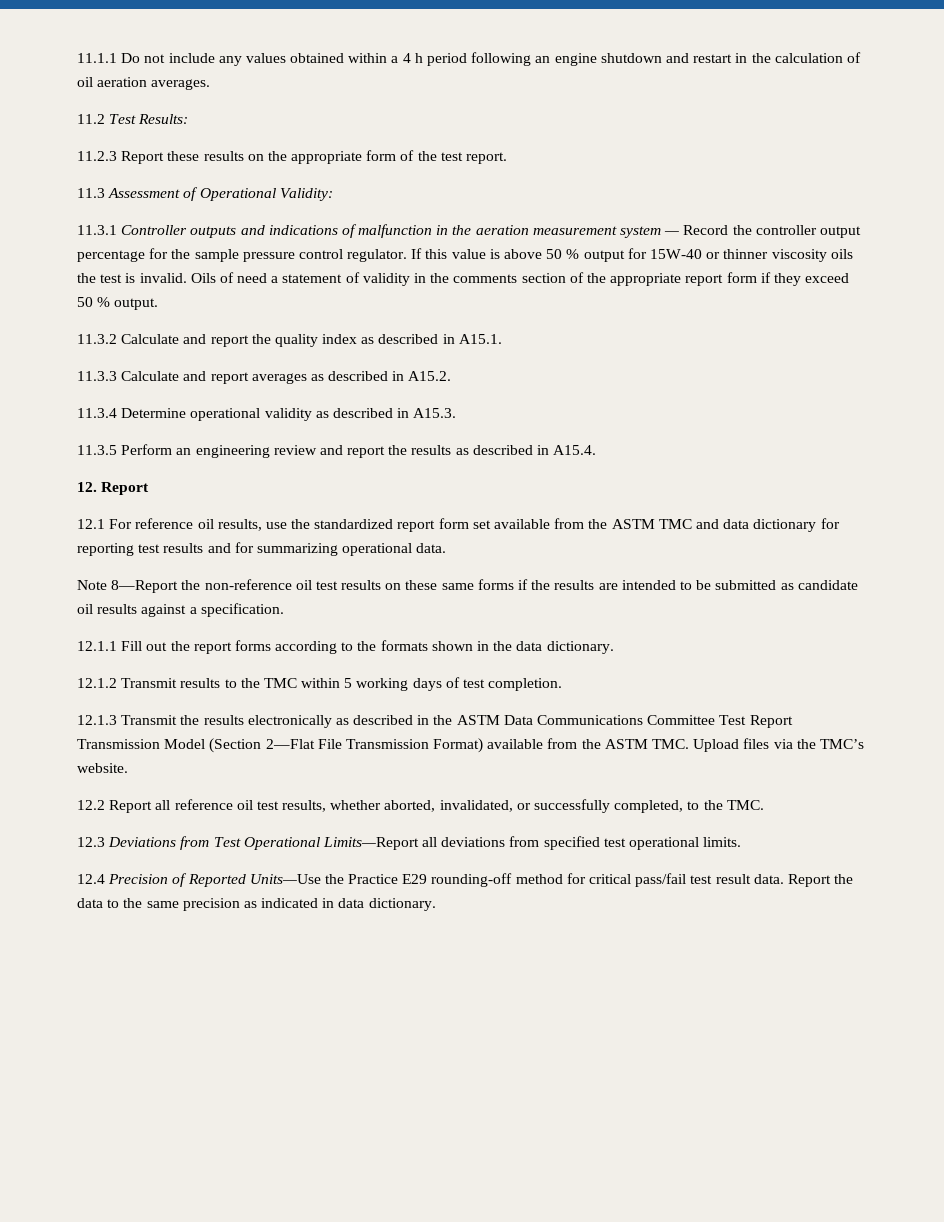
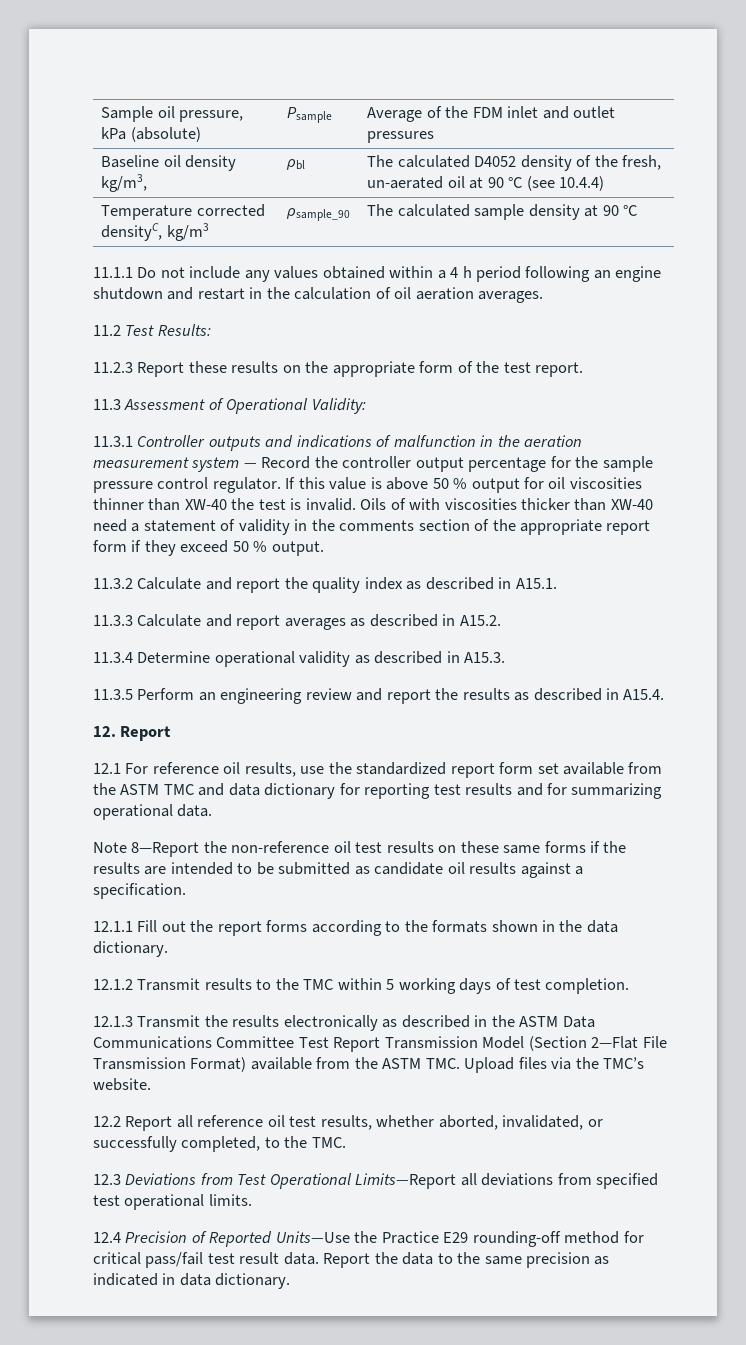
(77, 58) none -> [101,106,244,122] [101,127,201,142] [287,107,333,123] [367,106,616,122] [367,131,435,143] [101,155,237,171] [101,174,148,192] [286,159,306,170] [367,155,662,171] [367,176,605,191] [101,204,265,220] [101,223,209,241] [286,208,351,221] [367,204,638,220] Sample oil pressure, kPa (absolute) | Psample | Average of the FDM inlet and outlet pressures // Baseline oil density kg/m3, | ρbl | The calculated D4052 density of the fresh, un-aerated oil at 90 °C (see 10.4.4) // Temperature corrected densityC, kg/m3 | ρsample_90 | The calculated sample density at 90 °C //
[649,249,853,262] 15W-40 or thinner viscosity oils -> [548,477,642,489] [93,498,227,511] oil viscosities thinner than XW-40
(234, 277) none -> [409,498,653,511] with viscosities thicker than XW-40

